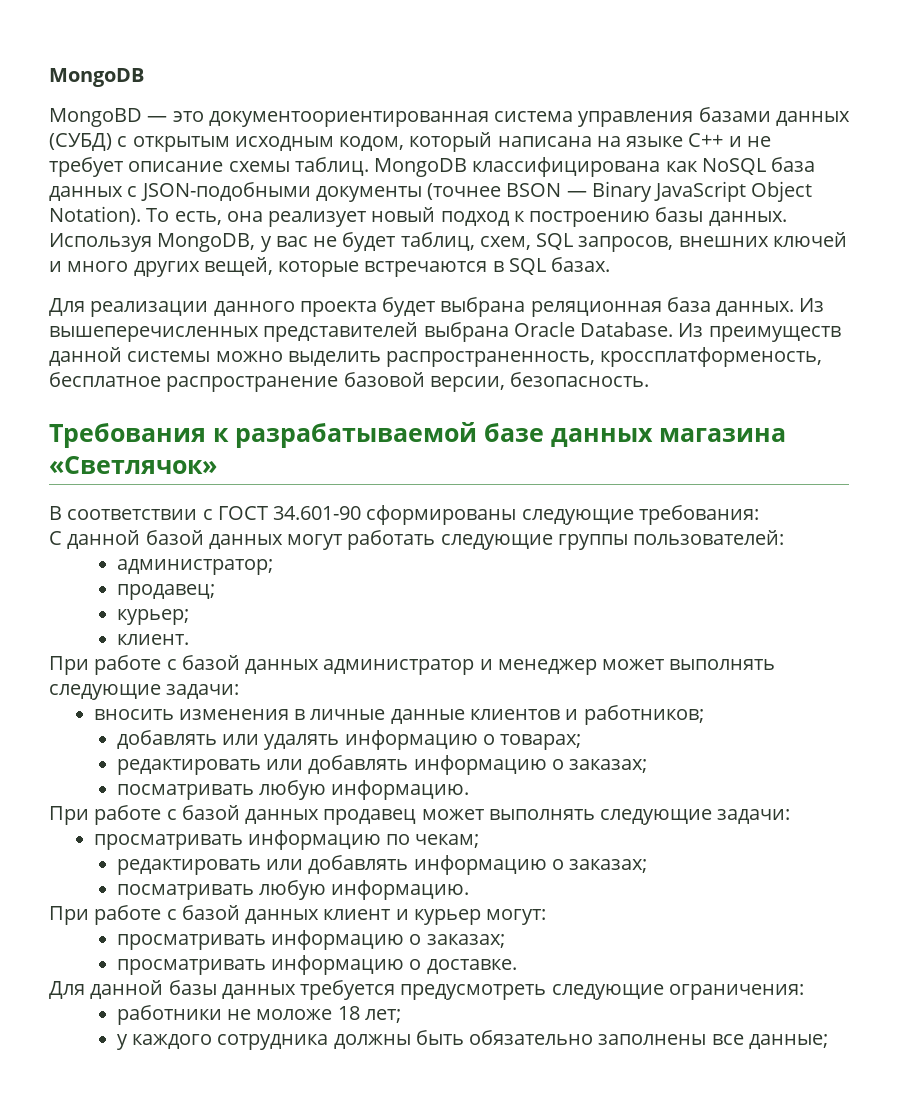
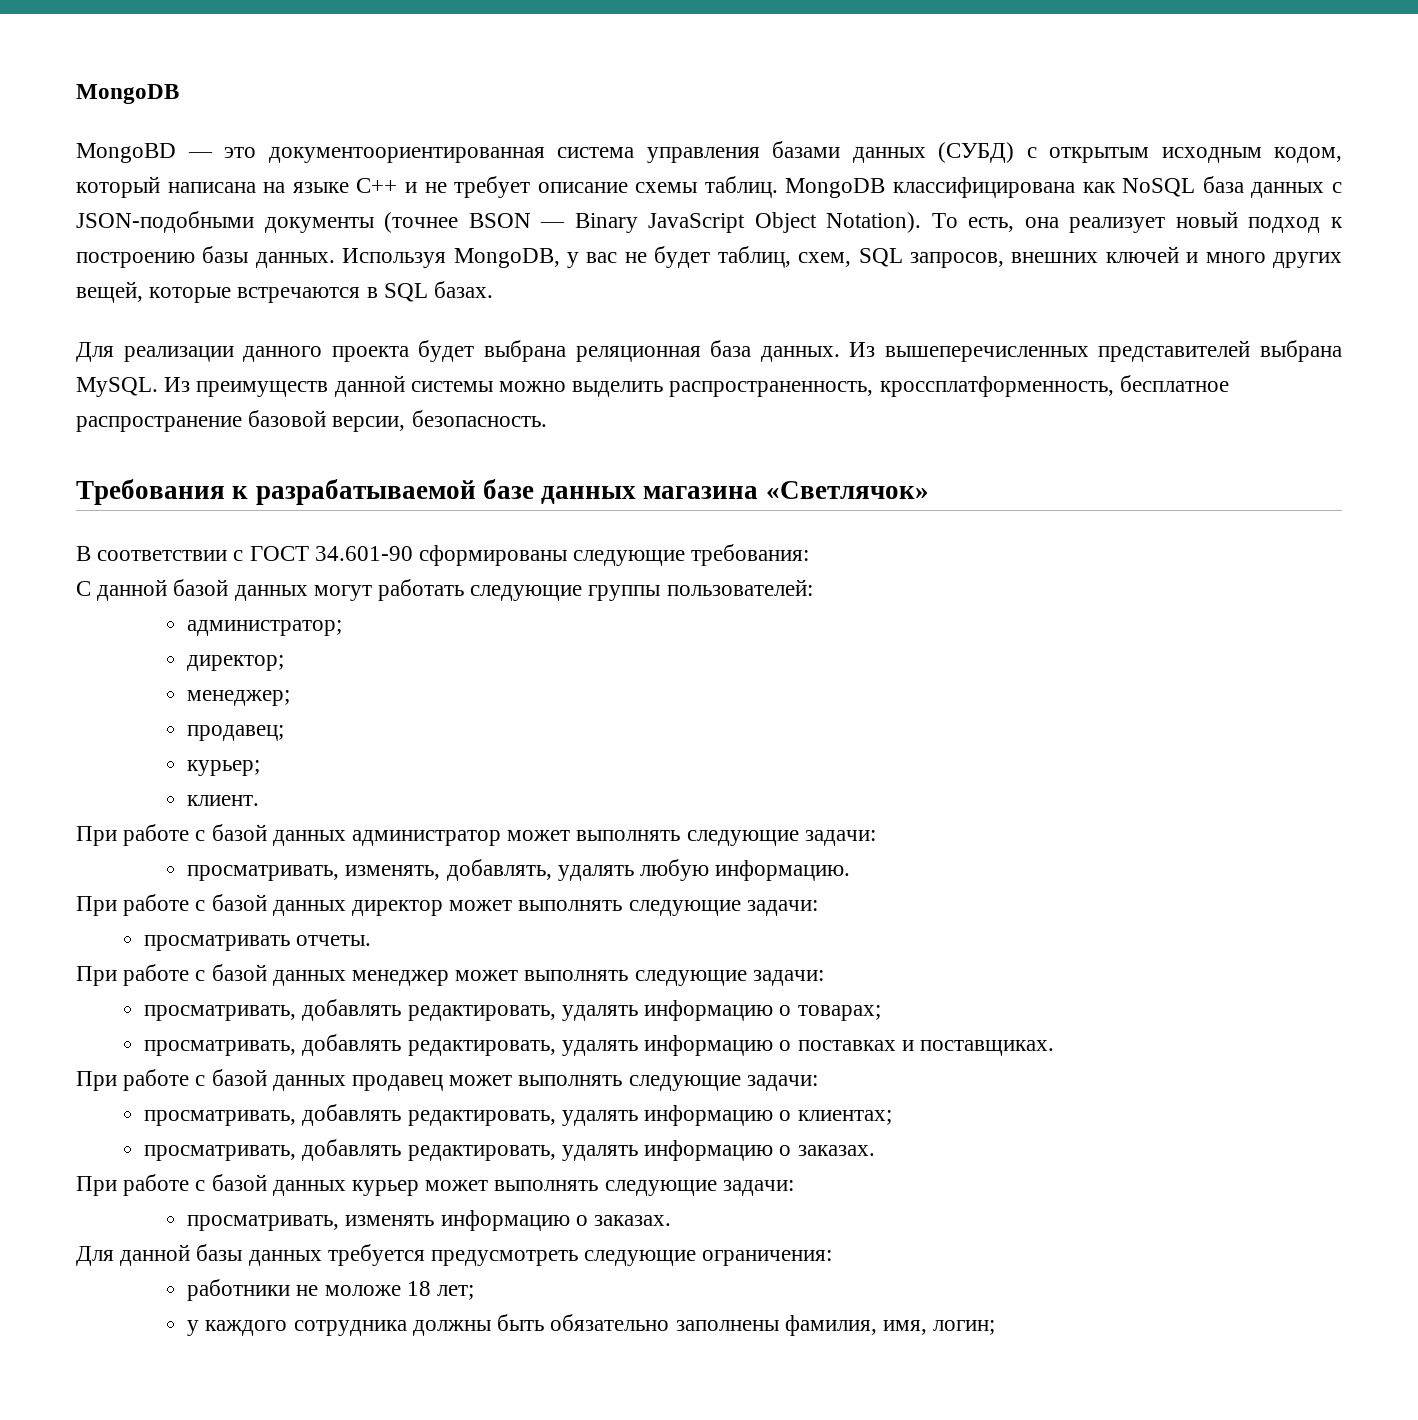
[513,322,674,337] Oracle Database. -> [76,377,158,397] MySQL.
[600,347,823,367] кроссплатформеность, -> [879,376,1114,397] кроссплатформенность,
(273, 567) none -> [187,655,285,671] [187,690,291,706] // директор; // менеджер;
[479,659,493,670] и -> [507,830,876,846] [187,859,851,881] [76,894,818,916] [144,935,372,951] [76,964,346,986] может выполнять следующие задачи: // просматривать, изменять, добавлять, удалять любую информацию. // При работе с базой данных директор может выполнять следующие задачи: // просматривать отчеты. // При работе с базой данных
[93,705,704,725] [116,730,582,750] [116,755,648,775] [116,780,470,800] вносить изменения в личные данные клиентов и работников; // добавлять или удалять информацию о товарах; // редактировать или добавлять информацию о заказах; // посматривать любую информацию. -> [144,999,881,1021] [144,1034,1054,1056] просматривать, добавлять редактировать, удалять информацию о товарах; // просматривать, добавлять редактировать, удалять информацию о поставках и поставщиках.
[93,830,480,850] [116,855,648,875] [116,880,470,900] [49,905,547,925] [116,930,505,950] [116,955,517,975] просматривать информацию по чекам; // редактировать или добавлять информацию о заказах; // посматривать любую информацию. // При работе с базой данных клиент и курьер могут: // просматривать информацию о заказах; // просматривать информацию о доставке. -> [144,1104,892,1126] [144,1139,875,1161] [76,1174,794,1196] [187,1210,672,1231] просматривать, добавлять редактировать, удалять информацию о клиентах; // просматривать, добавлять редактировать, удалять информацию о заказах. // При работе с базой данных курьер может выполнять следующие задачи: // просматривать, изменять информацию о заказах.
[711,1034,828,1049] все данные; -> [784,1315,996,1336] фамилия, имя, логин;

